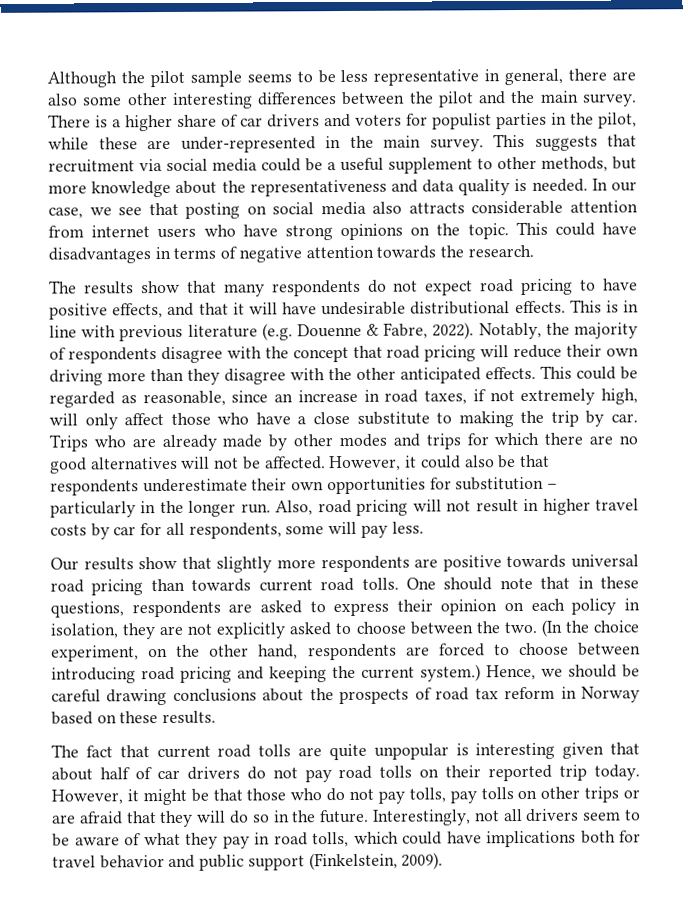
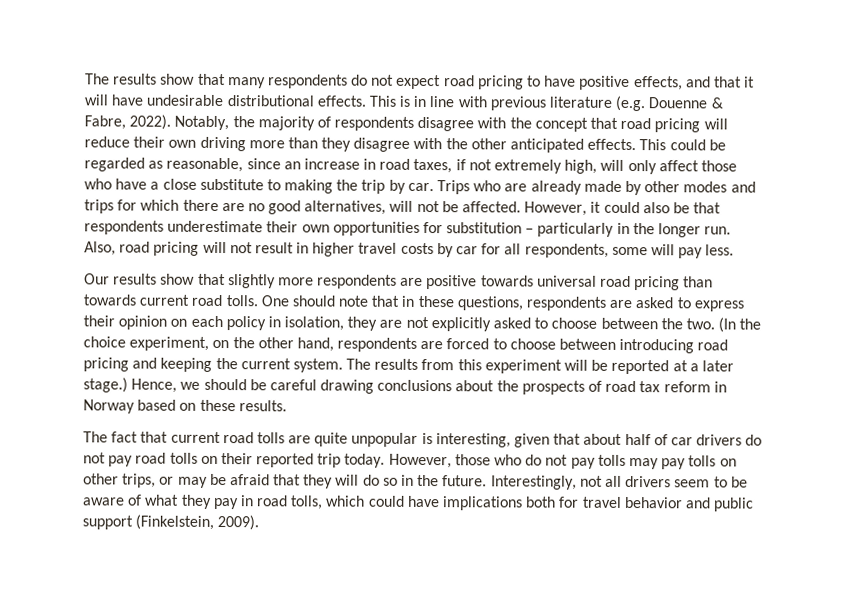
[47,68,636,88] [47,90,637,109] [48,112,637,132] [48,133,637,153] [48,156,637,174] [48,178,637,198] [48,200,638,219] [48,221,637,241] [48,244,534,264] Although the pilot sample seems to be less representative in general, there are also some other interesting differences between the pilot and the main survey. There is a higher share of car drivers and voters for populist parties in the pilot, while these are under-represented in the main survey. This suggests that recruitment via social media could be a useful supplement to other methods, but more knowledge about the representativeness and data quality is needed. In our case, we see that posting on social media also attracts considerable attention from internet users who have strong opinions on the topic. This could have disadvantages in terms of negative attention towards the research. // -> (85, 79) none
[90,456,178,470] alternatives -> [304,200,387,215] alternatives,
[420,664,481,682] system.) -> [292,358,734,375] [83,377,128,393] system. The results from this experiment will be reported at a later stage.)
[475,742,556,760] interesting -> [435,433,511,448] interesting,
[126,788,243,806] it might be that -> (452, 461) none
[408,787,446,803] tolls, -> [597,454,659,470] tolls may
[584,786,640,803] [52,814,76,824] trips or are -> [122,473,227,488] trips, or may be

